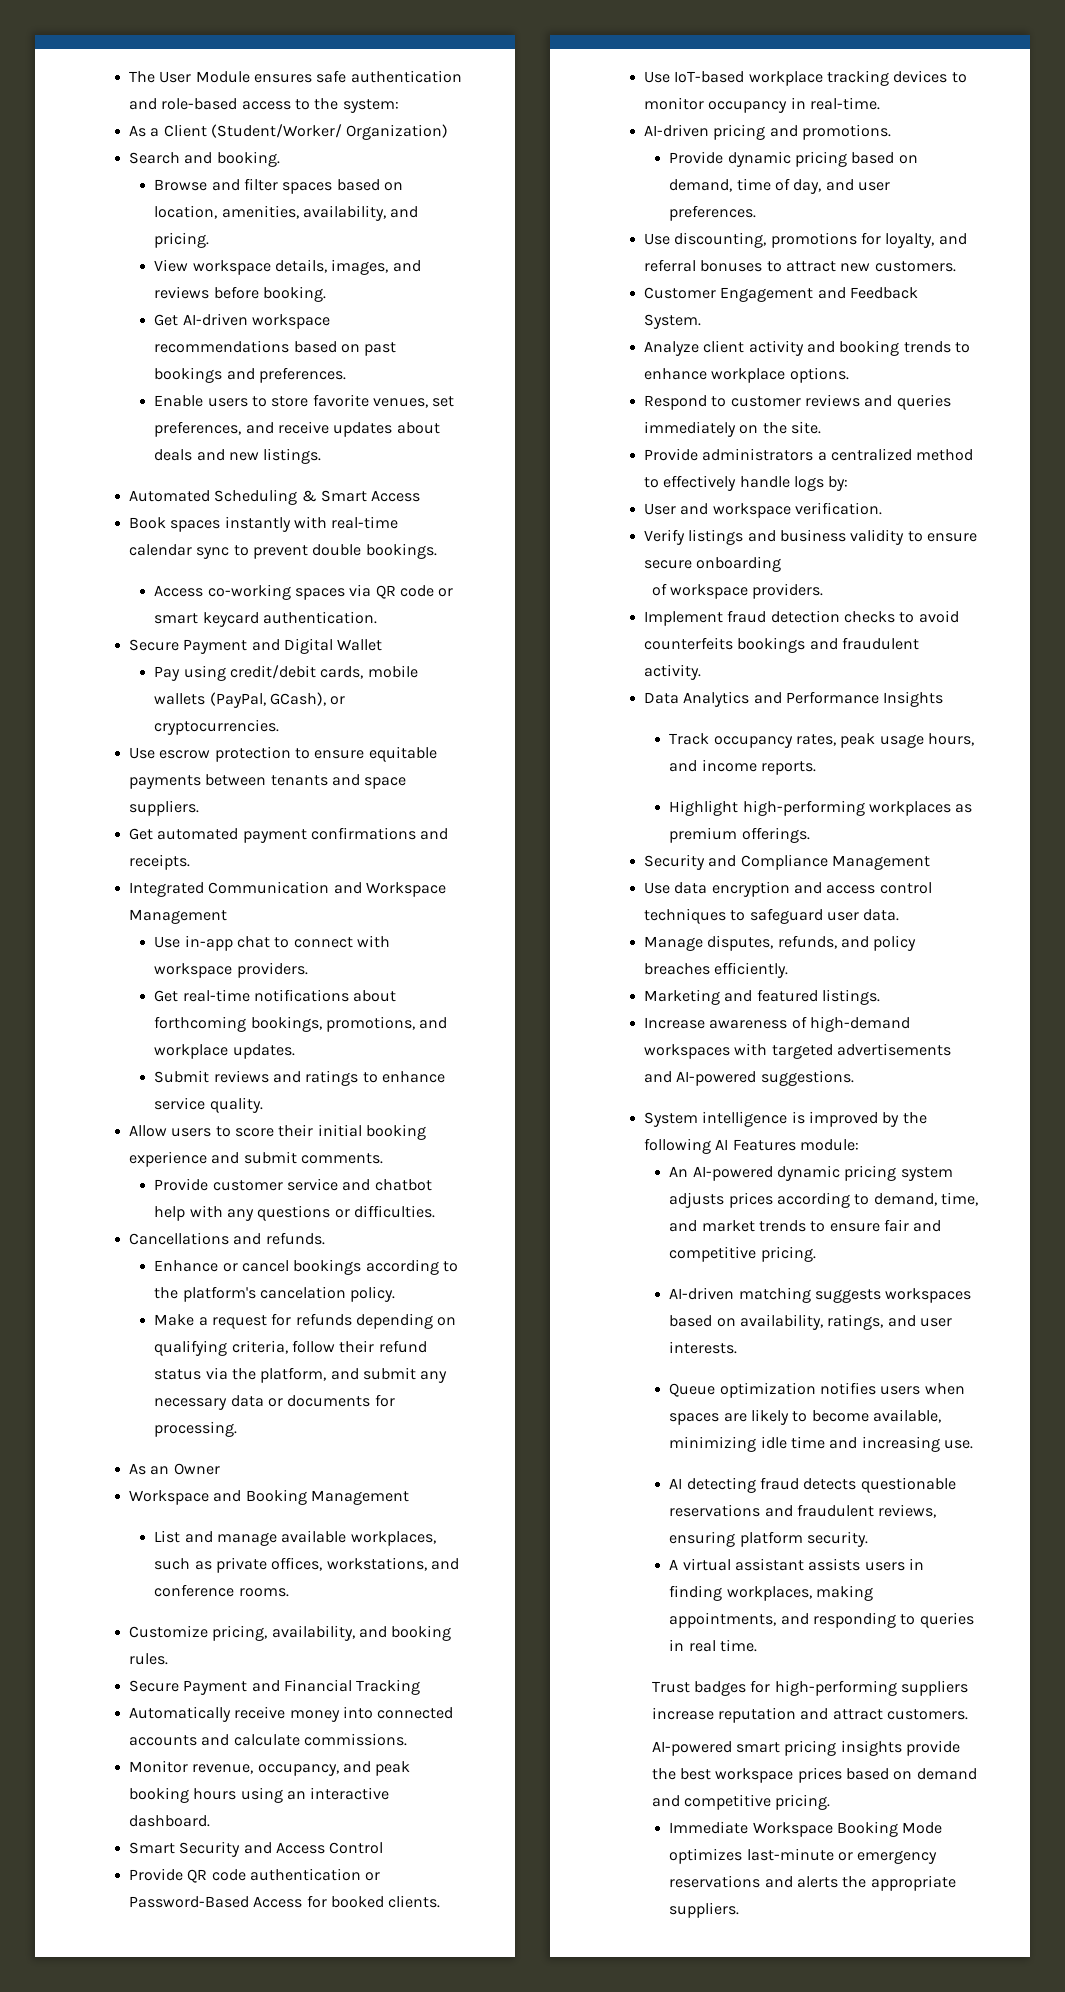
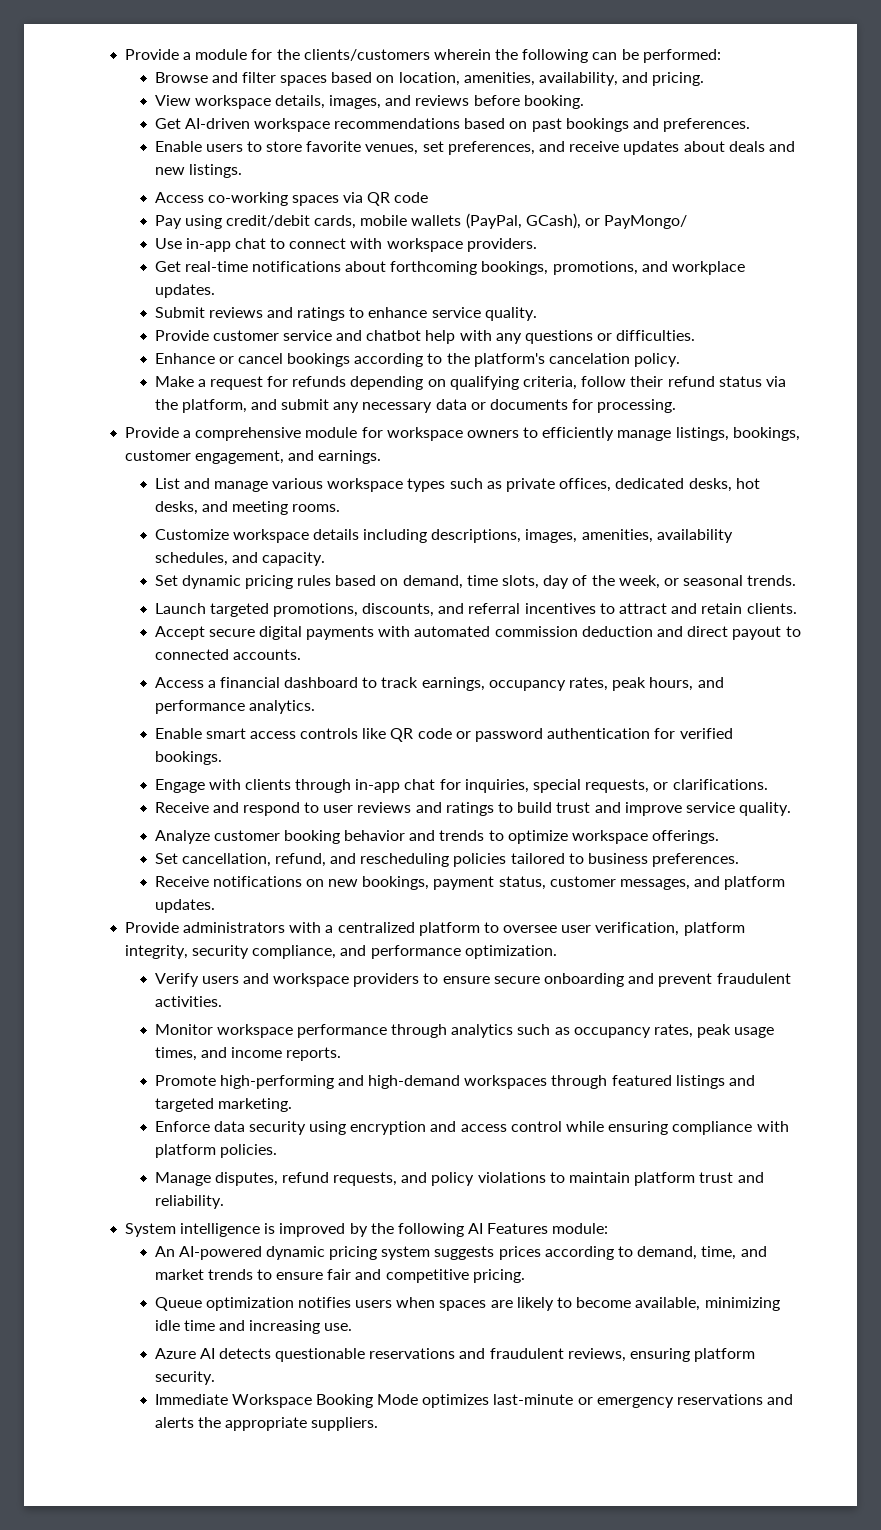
[128,70,462,83] [128,98,399,113] [128,124,449,140] [128,151,280,167] The User Module ensures safe authentication and role-based access to the system: // As a Client (Student/Worker/ Organization) // Search and booking. -> [124,49,721,63] Provide a module for the clients/customers wherein the following can be performed:
[128,489,421,505] [128,516,399,532] [128,543,437,559] // Automated Scheduling & Smart Access // Book spaces instantly with real-time calendar sync to prevent double bookings. -> (242, 171) none
[438,588,454,597] [154,611,378,627] [128,638,383,654] or smart keycard authentication. // Secure Payment and Digital Wallet -> (429, 197) none
[154,719,280,735] [128,746,437,762] [128,774,407,789] [128,800,199,816] [128,827,449,843] [128,854,190,870] [128,881,446,897] [128,909,227,924] cryptocurrencies. // Use escrow protection to ensure equitable payments between tenants and space suppliers. // Get automated payment confirmations and receipts. // Integrated Communication and Workspace Management -> [604,215,688,229] PayMongo/
[128,1124,426,1140] [128,1151,383,1167] // Allow users to score their initial booking experience and submit comments. -> (537, 314) none
[128,1232,325,1245] // Cancellations and refunds. -> (696, 335) none
[128,1463,220,1475] [128,1489,409,1505] As an Owner // Workspace and Booking Management -> [124,427,800,441] [124,450,382,464] Provide a comprehensive module for workspace owners to efficiently manage listings, bookings, customer engagement, and earnings.
[281,1530,436,1546] available workplaces, -> [272,478,446,492] various workspace types
[326,1557,459,1571] [154,1584,289,1597] [128,1625,452,1641] [128,1653,168,1665] [128,1679,421,1695] [128,1706,454,1722] [128,1733,407,1746] [128,1760,411,1776] [128,1787,390,1803] [128,1815,210,1827] [128,1841,384,1857] [128,1868,381,1883] [128,1895,441,1908] [643,70,967,86] [643,97,880,113] [643,124,891,140] [669,151,848,167] workstations, and conference rooms. // Customize pricing, availability, and booking rules. // Secure Payment and Financial Tracking // Automatically receive money into connected accounts and calculate commissions. // Monitor revenue, occupancy, and peak booking hours using an interactive dashboard. // Smart Security and Access Control // Provide QR code authentication or Password-Based Access for booked clients. // Use IoT-based workplace tracking devices to monitor occupancy in real-time. // AI-driven pricing and promotions. // Provide dynamic pricing -> [615,478,760,492] [154,501,341,515] [154,529,733,543] [154,552,325,566] [154,575,332,589] dedicated desks, hot desks, and meeting rooms. // Customize workspace details including descriptions, images, amenities, availability schedules, and capacity. // Set dynamic pricing rules
[775,178,890,194] [669,205,757,221] [643,232,967,248] [643,259,956,272] [643,287,918,302] [643,314,701,329] [643,340,970,356] [643,367,849,383] [643,394,951,410] [643,421,821,437] of day, and user preferences. // Use discounting, promotions for loyalty, and referral bonuses to attract new customers. // Customer Engagement and Feedback System. // Analyze client activity and booking trends to enhance workplace options. // Respond to customer reviews and queries immediately on the site. -> [502,575,797,589] [154,603,797,617] [154,626,801,640] [154,649,301,660] [154,677,724,691] [154,700,315,714] [154,728,733,742] [154,751,222,765] [154,779,768,793] [154,802,792,816] [154,830,720,844] [154,853,740,867] [154,876,786,890] [154,899,215,913] slots, day of the week, or seasonal trends. // Launch targeted promotions, discounts, and referral incentives to attract and retain clients. // Accept secure digital payments with automated commission deduction and direct payout to connected accounts. // Access a financial dashboard to track earnings, occupancy rates, peak hours, and performance analytics. // Enable smart access controls like QR code or password authentication for verified bookings. // Engage with clients through in-app chat for inquiries, special requests, or clarifications. // Receive and respond to user reviews and ratings to build trust and improve service quality. // Analyze customer booking behavior and trends to optimize workspace offerings. // Set cancellation, refund, and rescheduling policies tailored to business preferences. // Receive notifications on new bookings, payment status, customer messages, and platform updates.
(814, 454) none -> [289,922,322,933] with
[916,449,974,461] [643,475,849,491] [643,502,882,518] [643,529,977,545] [643,556,782,572] [651,583,824,599] [643,610,959,626] [643,637,919,653] [643,664,701,680] [643,691,944,707] [669,733,710,745] method to effectively handle logs by: // User and workspace verification. // Verify listings and business validity to ensure secure onboarding // of workspace providers. // Implement fraud detection checks to avoid counterfeits bookings and fraudulent activity. // Data Analytics and Performance Insights // Track -> [418,922,745,936] [124,945,557,959] [154,973,791,987] [154,996,222,1007] [154,1024,570,1038] platform to oversee user verification, platform integrity, security compliance, and performance optimization. // Verify users and workspace providers to ensure secure onboarding and prevent fraudulent activities. // Monitor workspace performance through analytics such as
[927,733,974,746] hours, -> [154,1047,197,1061] times,
[669,800,973,816] [669,827,810,843] [643,854,930,870] [643,881,932,897] [643,908,900,924] [643,935,917,951] [643,962,789,978] [643,989,880,1005] [643,1016,910,1032] [643,1043,951,1059] [643,1070,854,1086] Highlight high-performing workplaces as premium offerings. // Security and Compliance Management // Use data encryption and access control techniques to safeguard user data. // Manage disputes, refunds, and policy breaches efficiently. // Marketing and featured listings. // Increase awareness of high-demand workspaces with targeted advertisements and AI-powered suggestions. -> [154,1075,756,1089] [154,1098,292,1112] [154,1121,789,1135] [154,1144,277,1158] [154,1172,764,1186] [154,1195,224,1209] Promote high-performing and high-demand workspaces through featured listings and targeted marketing. // Enforce data security using encryption and access control while ensuring compliance with platform policies. // Manage disputes, refund requests, and policy violations to maintain platform trust and reliability.
[669,1192,725,1208] adjusts -> [434,1246,495,1260] suggests
[669,1287,972,1303] [669,1314,952,1330] [669,1341,738,1354] // AI-driven matching suggests workspaces based on availability, ratings, and user interests. -> (525, 1276) none
[669,1477,800,1493] AI detecting fraud -> [154,1348,215,1359] Azure AI
[669,1558,924,1571] [669,1585,874,1601] [669,1612,974,1628] [669,1639,758,1652] [651,1680,969,1696] [651,1707,969,1723] [651,1740,961,1756] [651,1767,977,1783] [651,1794,831,1810] // A virtual assistant assists users in finding workplaces, making appointments, and responding to queries in real time. // Trust badges for high-performing suppliers increase reputation and attract customers. // AI-powered smart pricing insights provide the best workspace prices based on demand and competitive pricing. -> (215, 1378) none

